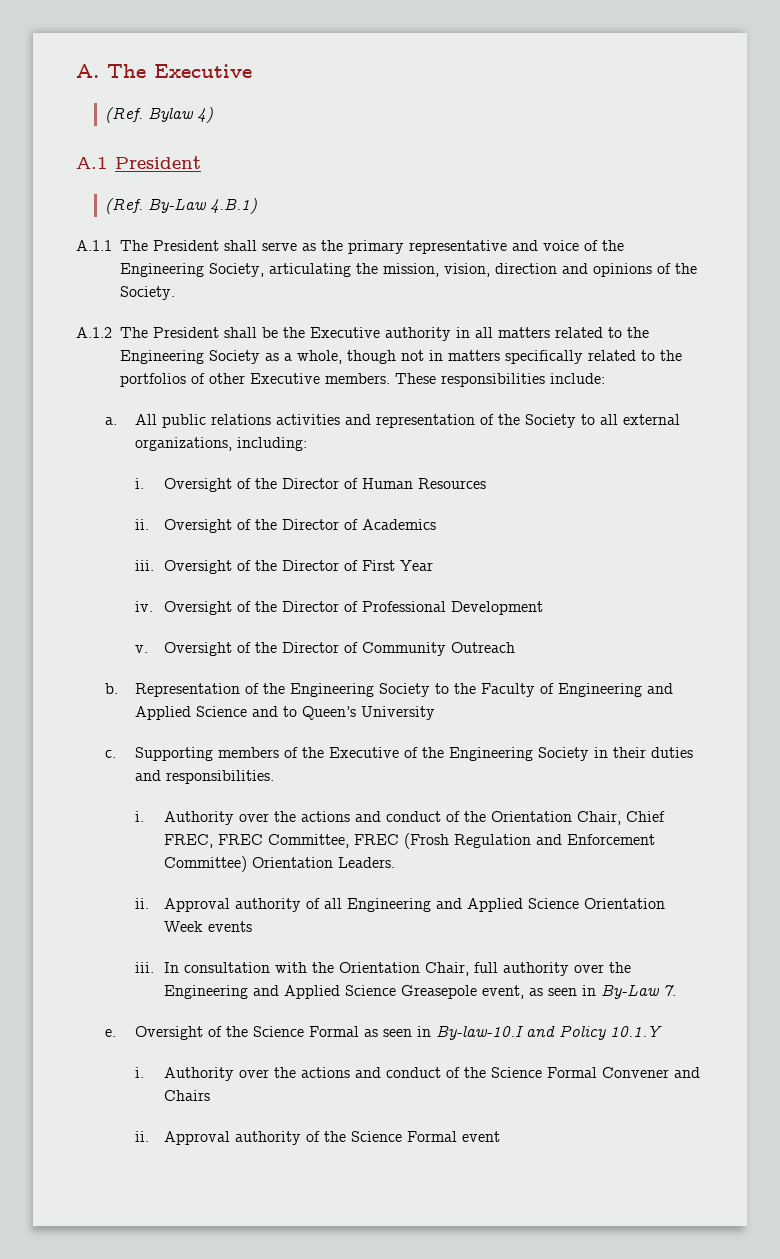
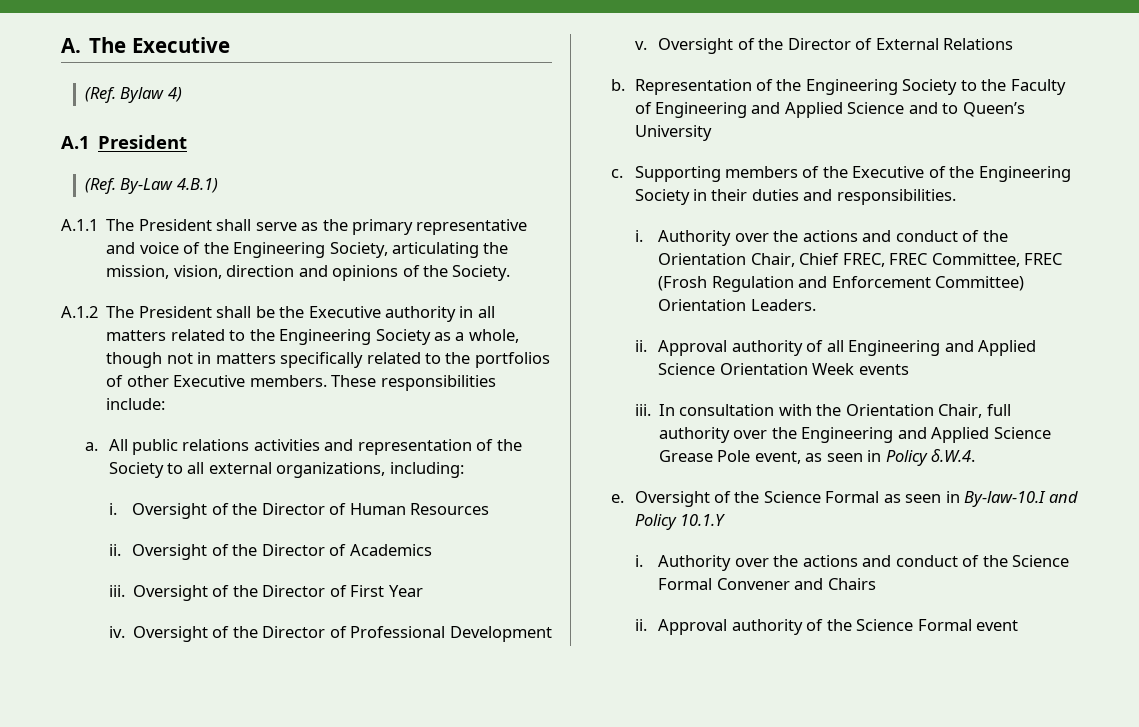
[362,642,516,656] Community Outreach -> [875,38,1014,50] External Relations
[401,985,478,999] Greasepole -> [658,450,751,462] Grease Pole
[601,984,677,999] By-Law 7. -> [885,449,975,466] Policy δ.W.4.

